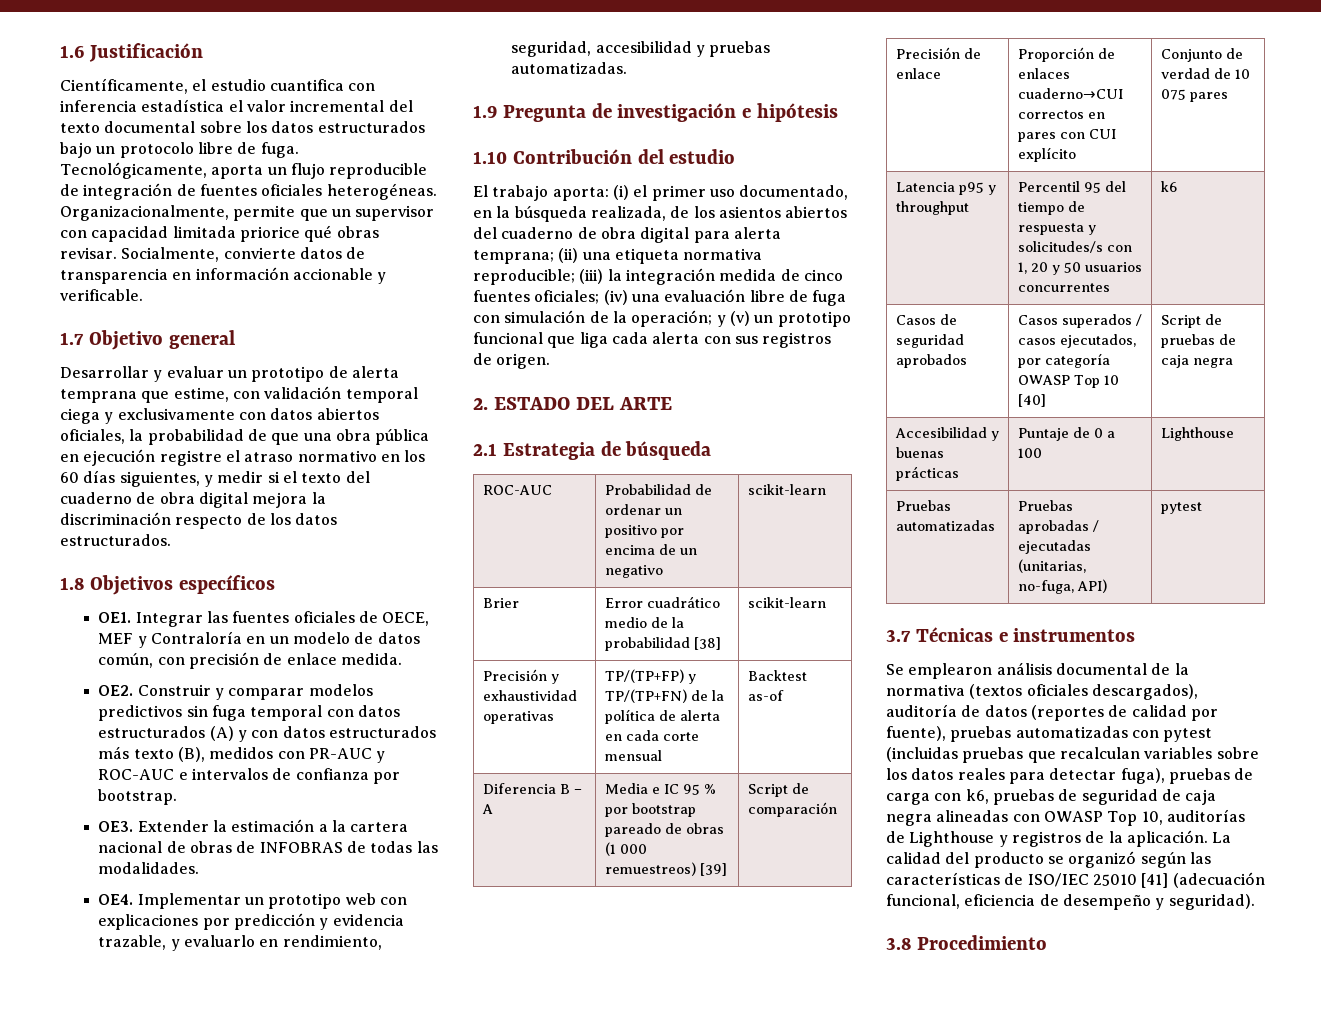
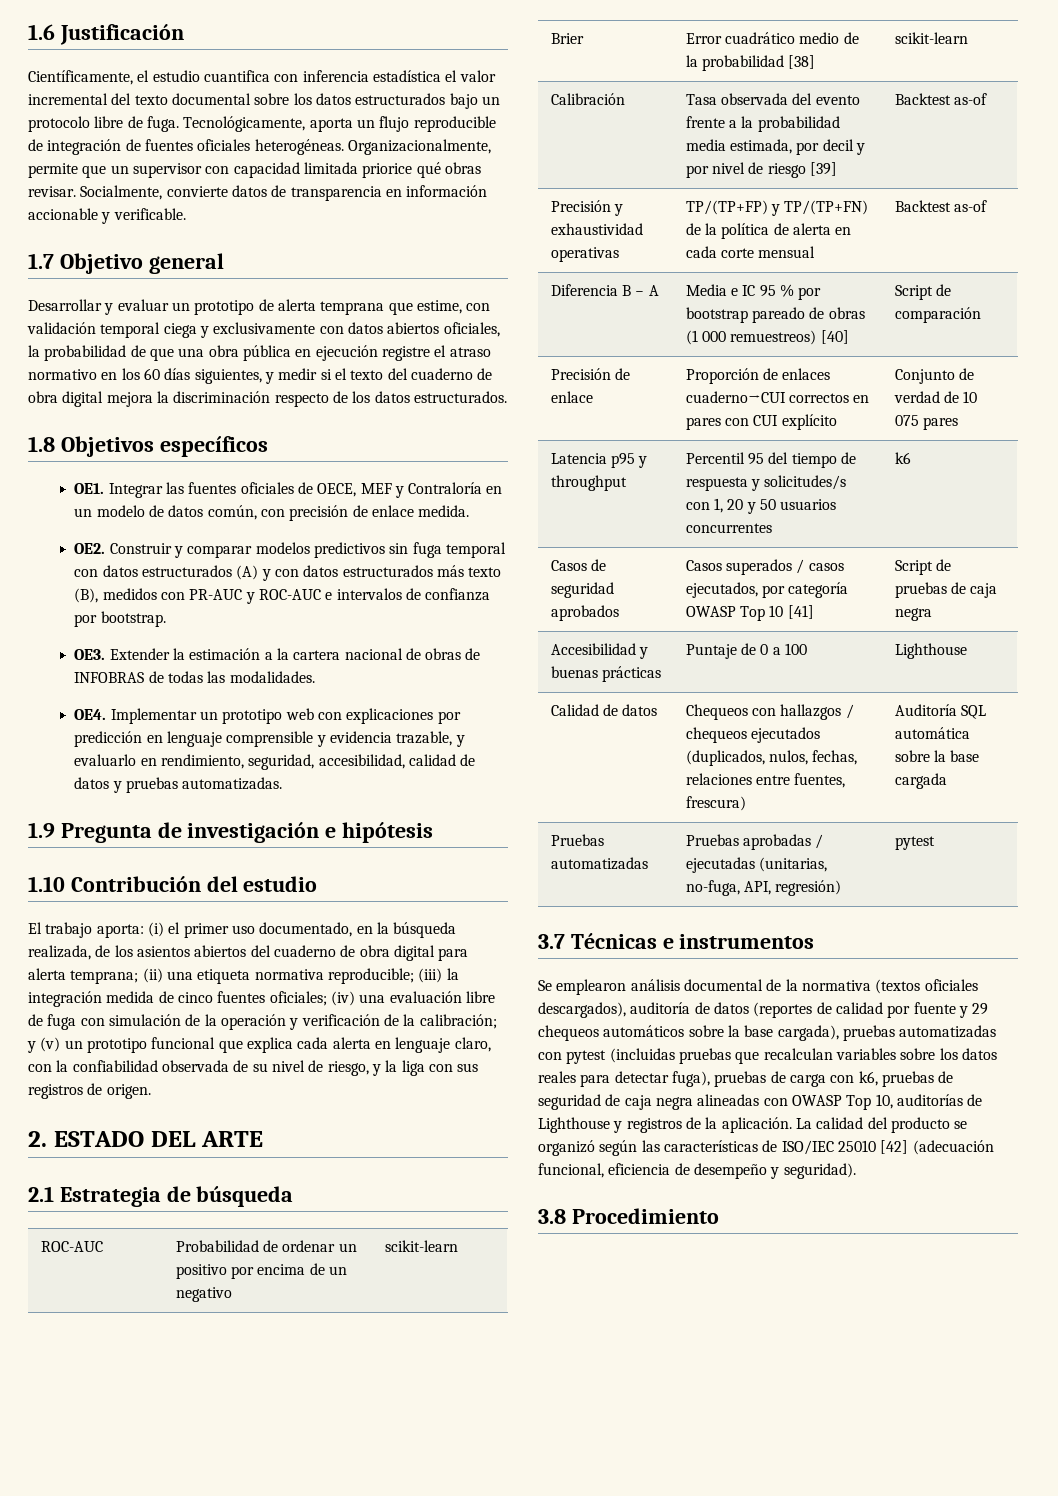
(316, 921) none -> [146,731,314,747] en lenguaje comprensible
[595,41,692,53] accesibilidad -> [318,754,476,769] [74,777,110,789] accesibilidad, calidad de datos
[631,310,713,327] operación; -> [220,1014,497,1030] operación y verificación de la calibración;
[579,332,608,348] liga -> [246,1037,293,1053] explica
(700, 338) none -> [374,1037,491,1053] [28,1060,425,1076] en lenguaje claro, con la confiabilidad observada de su nivel de riesgo, y la liga
(826, 602) none -> [550,93,625,105] [685,93,860,105] [685,116,840,132] [685,139,865,155] [685,162,837,178] [894,93,988,105] // Calibración | Tasa observada del evento frente a la probabilidad media estimada, por decil y por nivel de riesgo [39] | Backtest as-of
[699,863,727,876] [39] -> [820,330,849,344] [40]
[1017,394,1046,407] [40] -> [787,605,814,619] [41]
(1234, 434) none -> [550,704,658,716] [685,704,854,720] [685,727,821,743] [685,750,858,766] [685,773,846,788] [685,796,746,811] [894,704,987,719] [894,727,970,739] [894,750,980,762] [894,773,947,789] // Calidad de datos | Chequeos con hallazgos / chequeos ejecutados (duplicados, nulos, fechas, relaciones entre fuentes, frescura) | Auditoría SQL automática sobre la base cargada
[1076,579,1107,593] API) -> [744,880,842,896] API, regresión)
[886,726,946,741] fuente), -> [913,1002,989,1018] [538,1025,839,1041] fuente y 29 chequeos automáticos sobre la base cargada),
[1141,873,1169,888] [41] -> [880,1140,909,1154] [42]

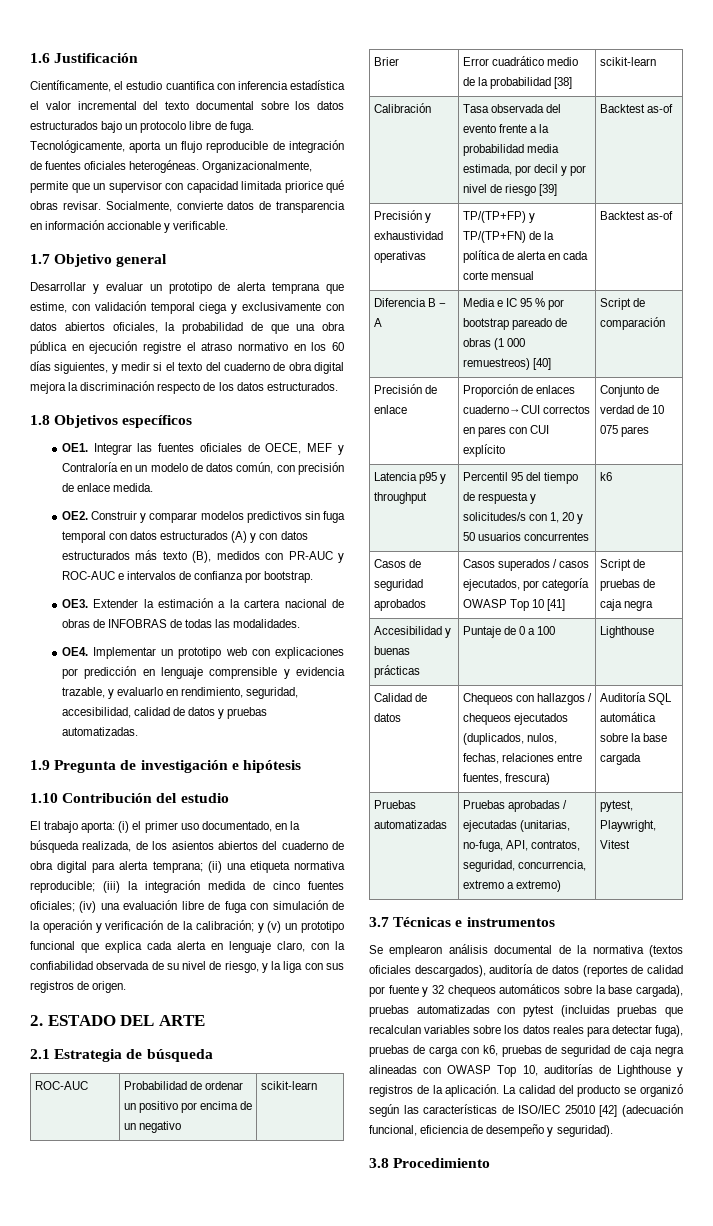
[775,880,842,896] [894,836,935,850] regresión) | pytest -> [530,840,580,851] [462,860,586,872] [462,880,561,892] [599,800,633,812] [599,820,656,832] [599,840,630,849] contratos, seguridad, concurrencia, extremo a extremo) | pytest, Playwright, Vitest
[972,1003,989,1015] 29 -> [432,985,444,994] 32

